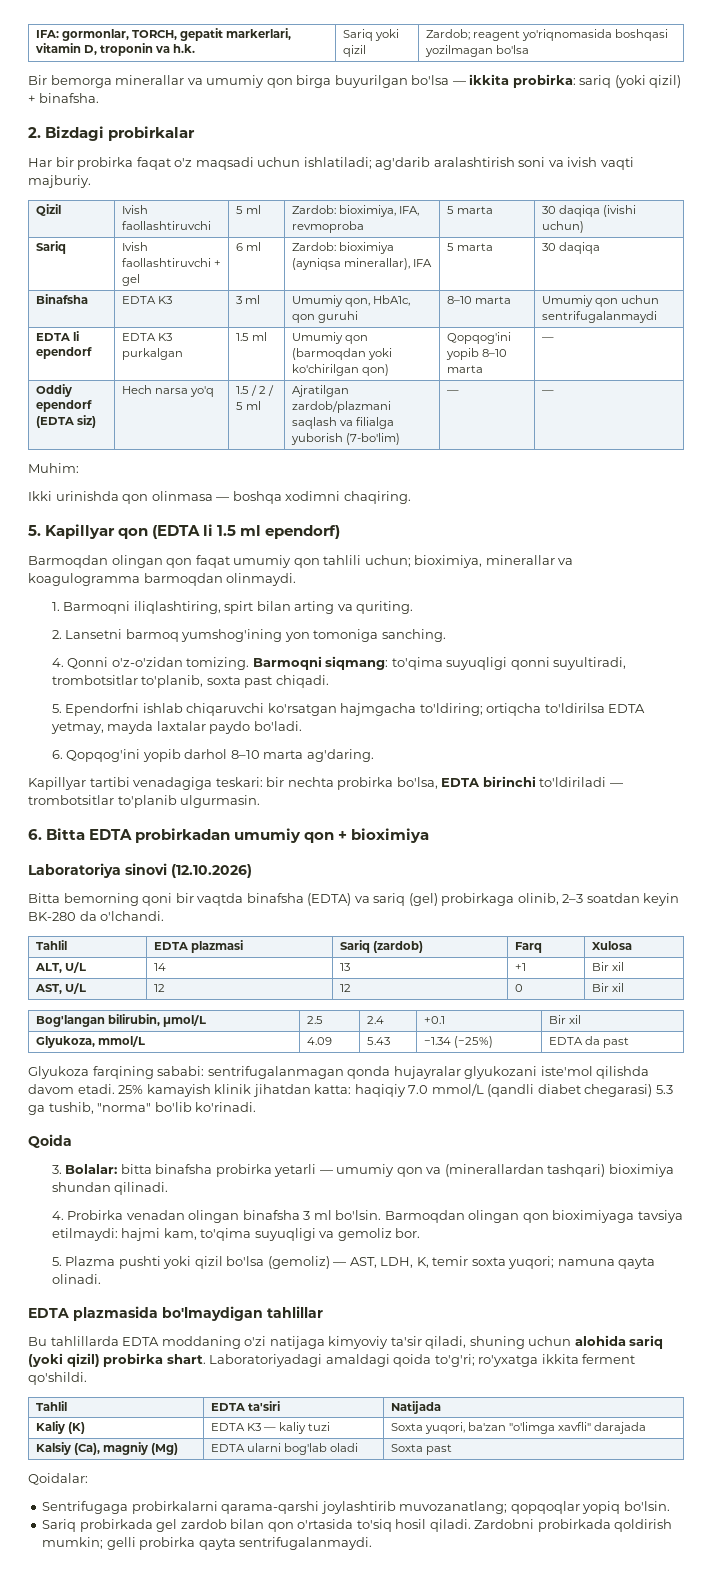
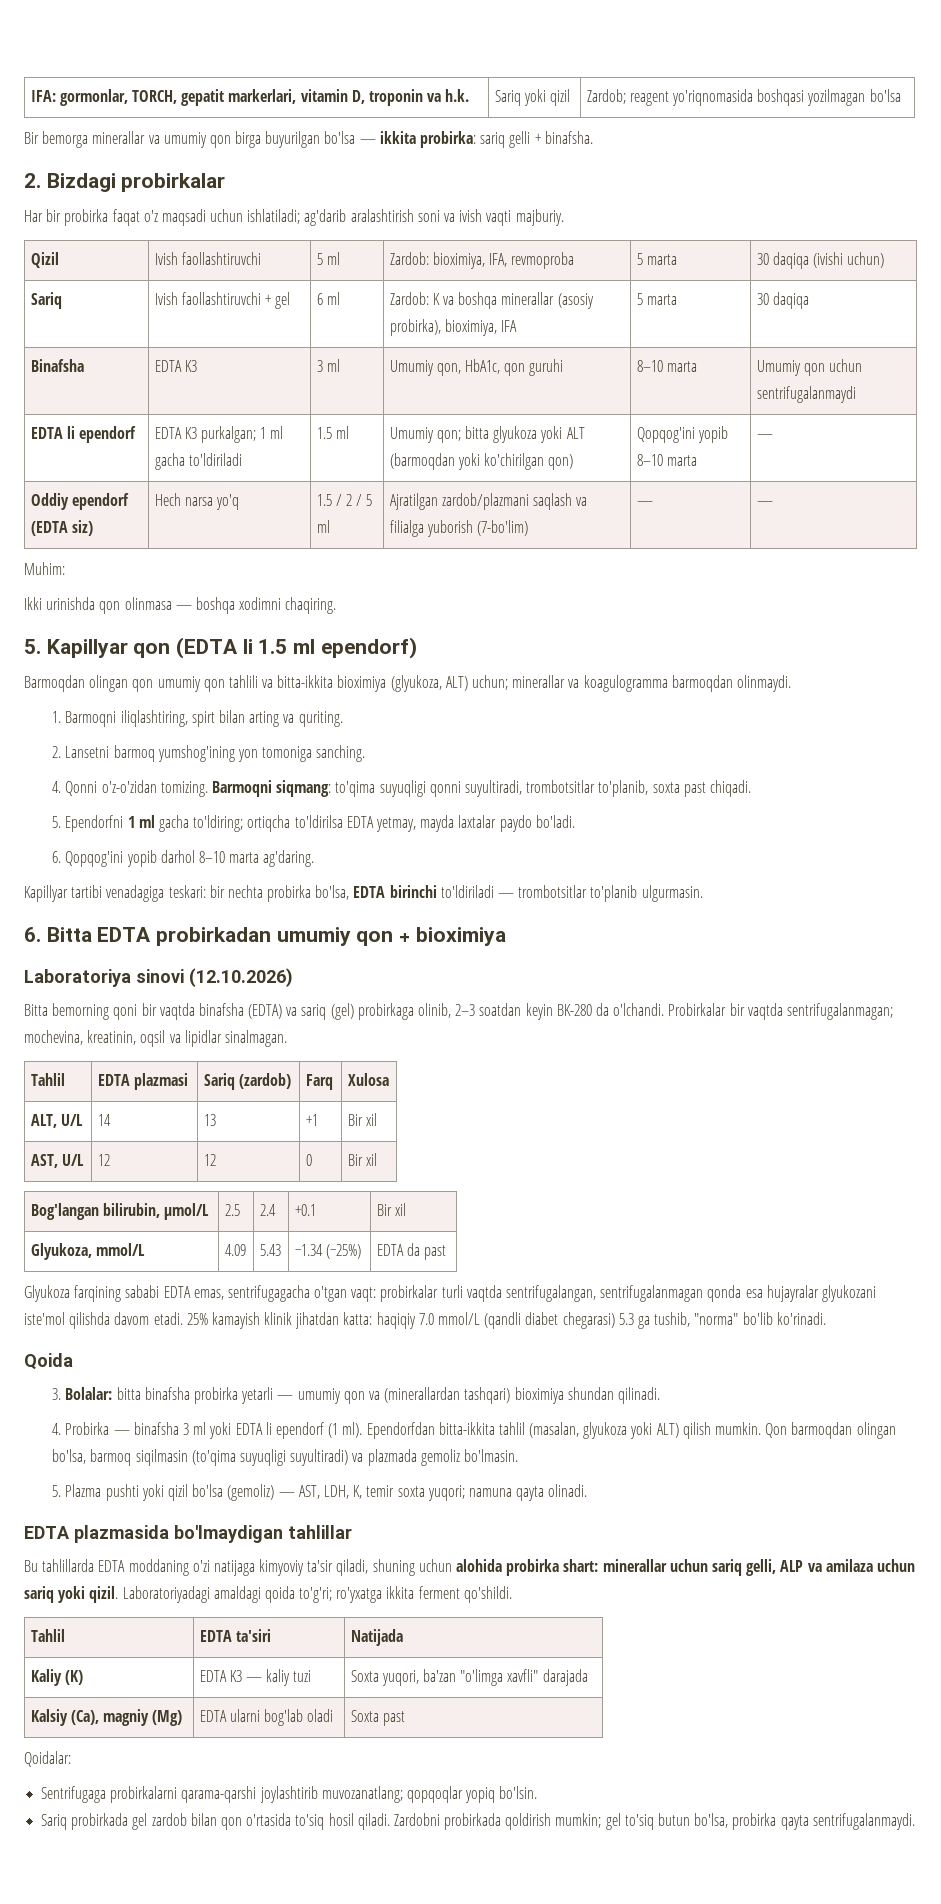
[614,75,682,88] (yoki qizil) -> [509,131,531,148] gelli
[338,242,394,254] [291,258,410,270] bioximiya (ayniqsa minerallar), -> [432,292,594,309] [389,319,497,336] K va boshqa minerallar (asosiy probirka), bioximiya,
[121,348,183,360] [235,332,267,341] [291,332,368,344] purkalgan | 1.5 ml | Umumiy qon -> [200,426,284,443] [154,453,242,470] [316,426,349,439] [389,426,585,443] purkalgan; 1 ml gacha to'ldiriladi | 1.5 ml | Umumiy qon; bitta glyukoza yoki ALT
[195,555,230,568] faqat -> (154, 685) none
[364,555,483,568] uchun; bioximiya, -> [262,675,509,692] va bitta-ikkita bioximiya (glyukoza, ALT) uchun;
[142,703,417,716] ishlab chiqaruvchi ko'rsatgan hajmgacha -> [127,815,190,832] 1 ml gacha
(165, 916) none -> [668,1003,893,1020] [24,1030,287,1047] Probirkalar bir vaqtda sentrifugalanmagan; mochevina, kreatinin, oqsil va lipidlar sinalmagan.
[157,1066,205,1076] sababi: -> [125,1285,597,1302] sababi EDTA emas, sentrifugagacha o'tgan vaqt: probirkalar turli vaqtda sentrifugalangan,
(391, 1072) none -> [745,1289,763,1298] esa
[126,1210,240,1223] venadan olingan -> [113,1430,130,1435] —
[335,1210,683,1223] [51,1228,421,1241] bo'lsin. Barmoqdan olingan qon bioximiyaga tavsiya etilmaydi: hajmi kam, to'qima suyuqligi va gemoliz bor. -> [209,1422,896,1439] [52,1449,518,1466] yoki EDTA li ependorf (1 ml). Ependorfdan bitta-ikkita tahlil (masalan, glyukoza yoki ALT) qilish mumkin. Qon barmoqdan olingan bo'lsa, barmoq siqilmasin (to'qima suyuqligi suyultiradi) va plazmada gemoliz bo'lmasin.
[629,1335,664,1349] [28,1353,206,1367] sariq (yoki qizil) probirka shart. -> [506,1559,915,1576] [24,1586,119,1603] probirka shart: minerallar uchun sariq gelli, ALP va amilaza uchun sariq yoki qizil.
[106,1537,136,1550] gelli -> [605,1813,729,1830] gel to'siq butun bo'lsa,

